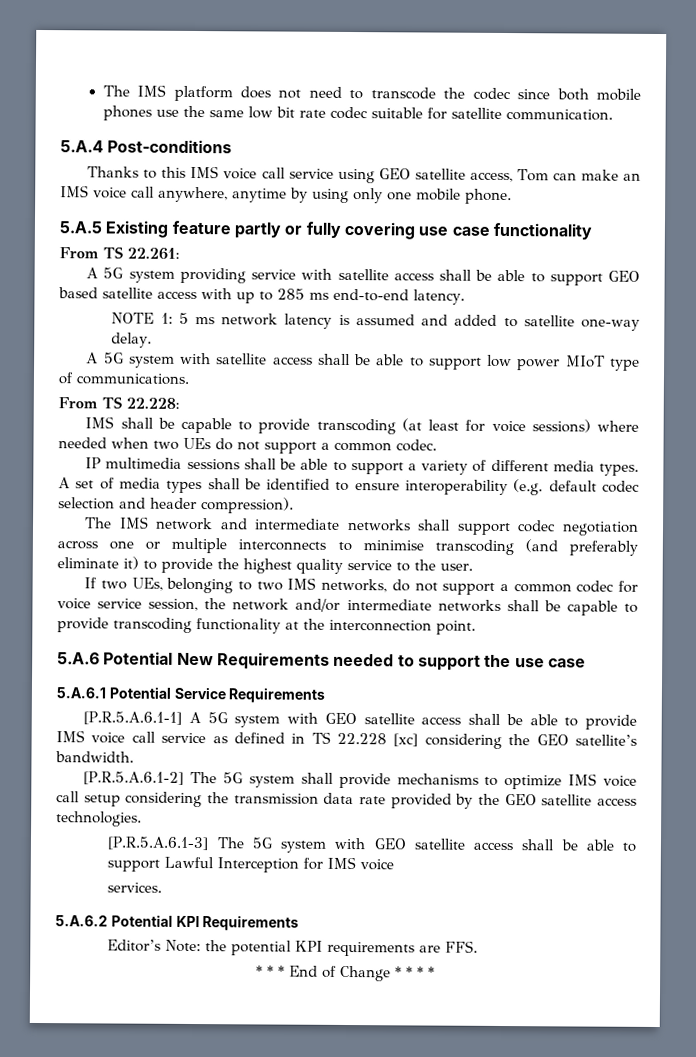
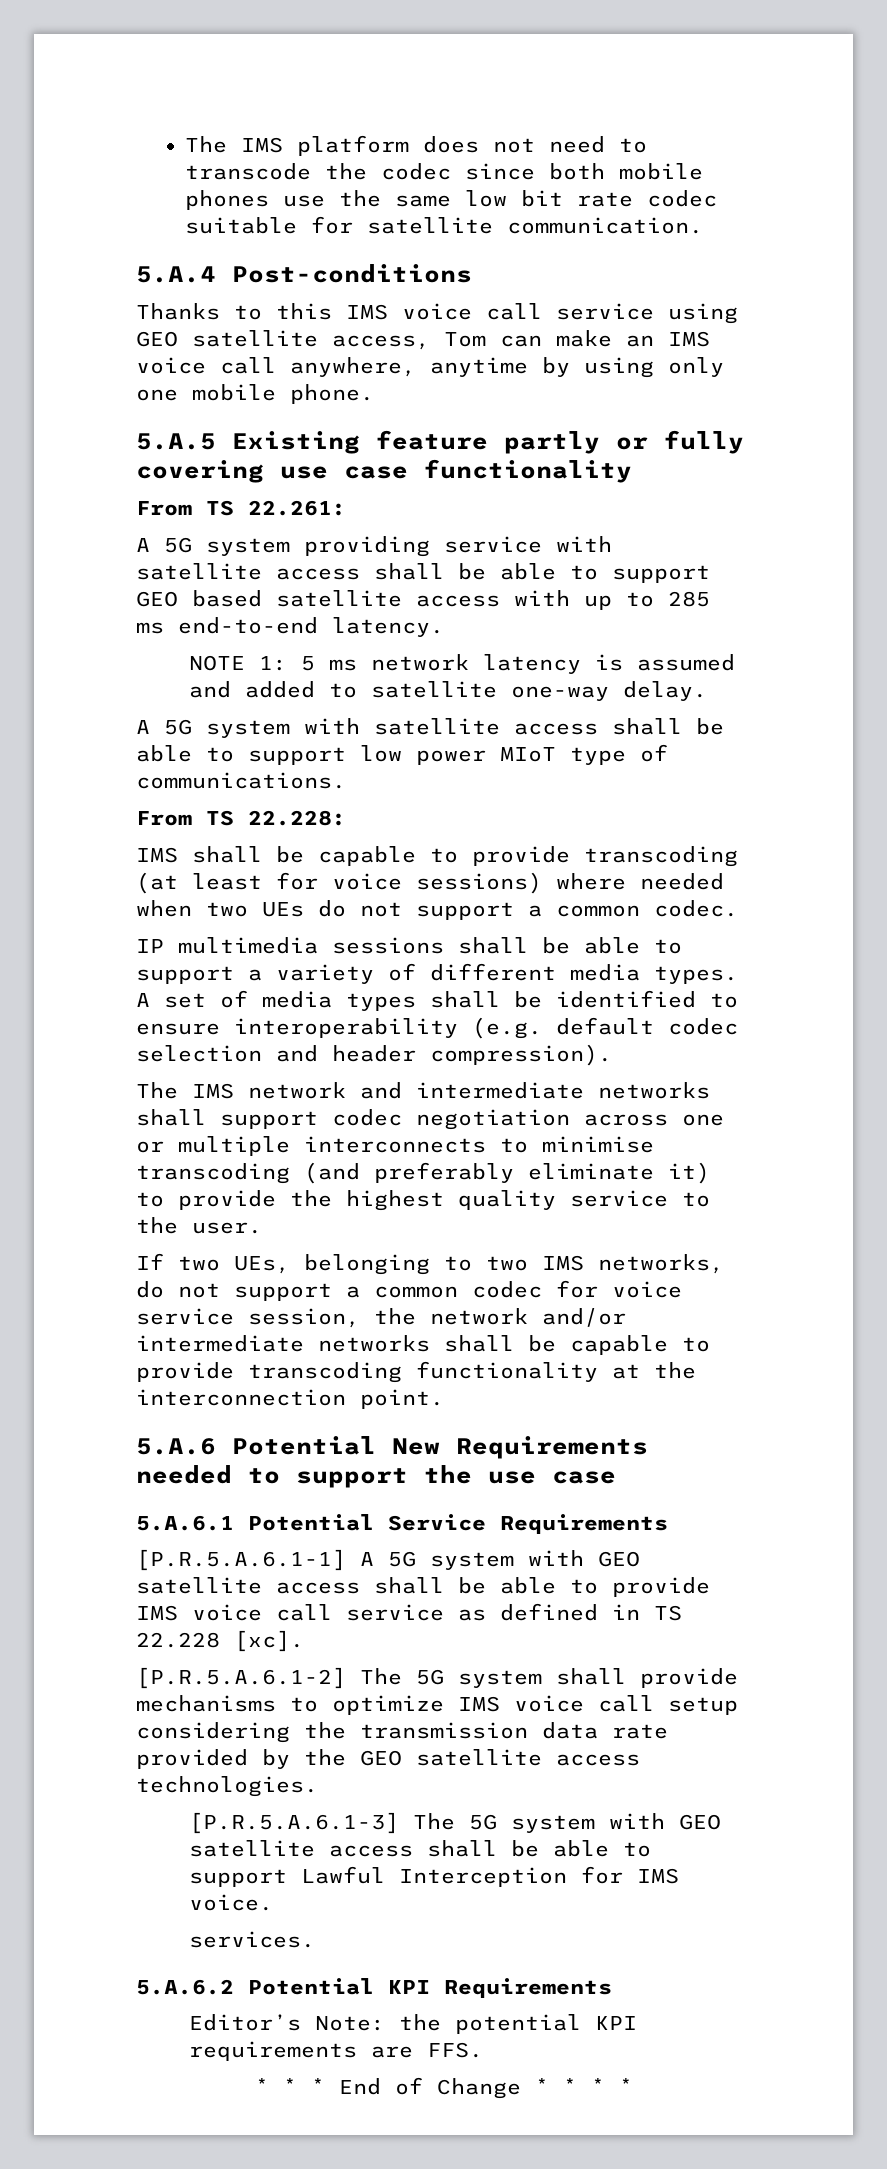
[393,733,637,749] [55,751,134,763] [xc] considering the GEO satellite’s bandwidth. -> [234,1630,304,1652] [xc].
[360,859,395,871] voice -> [189,1894,274,1911] voice.

